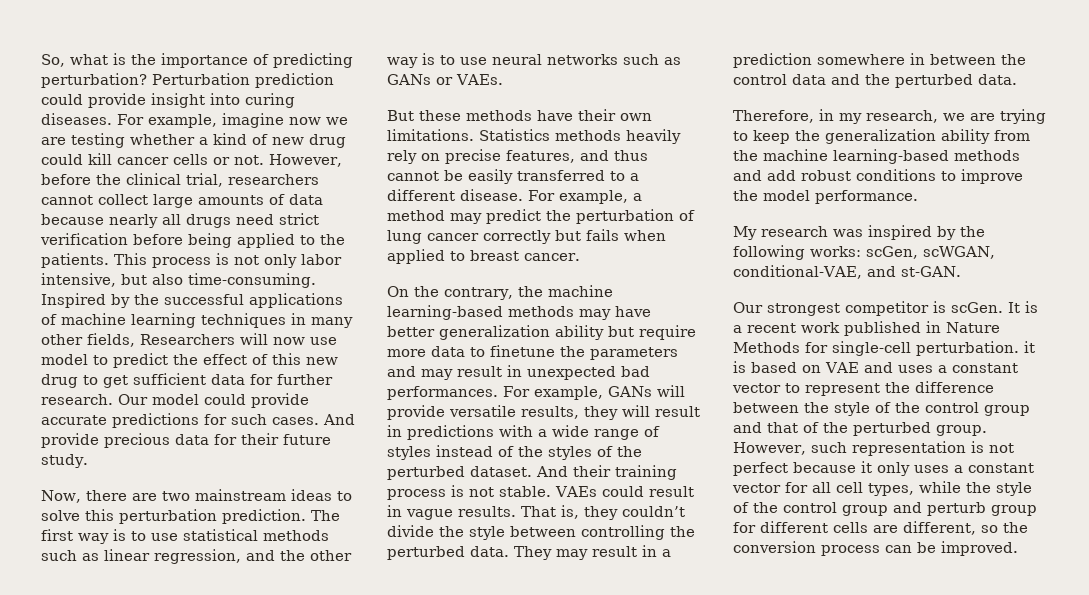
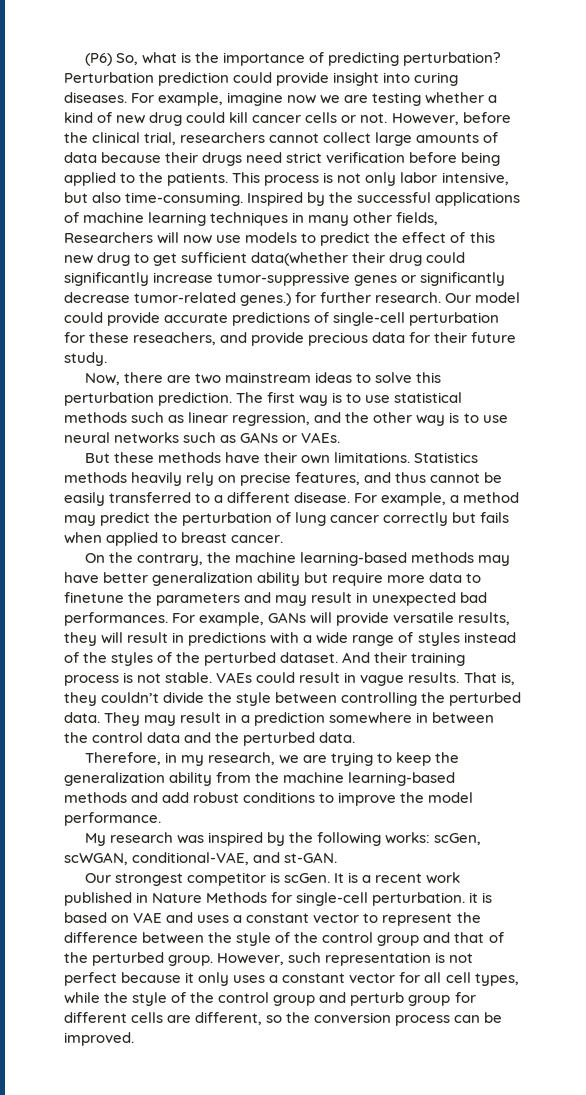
(41, 60) none -> [84,53,112,66] (P6)
[109,214,181,228] nearly all -> [165,152,199,163] their
[41,354,88,365] model -> [245,232,298,243] models
[211,374,245,385] data -> [251,252,466,266] [64,272,506,286] [64,292,292,306] data(whether their drug could significantly increase tumor-suppressive genes or significantly decrease tumor-related genes.)
[204,414,355,425] for such cases. And -> [314,312,500,326] [64,332,248,345] of single-cell perturbation for these reseachers, and

